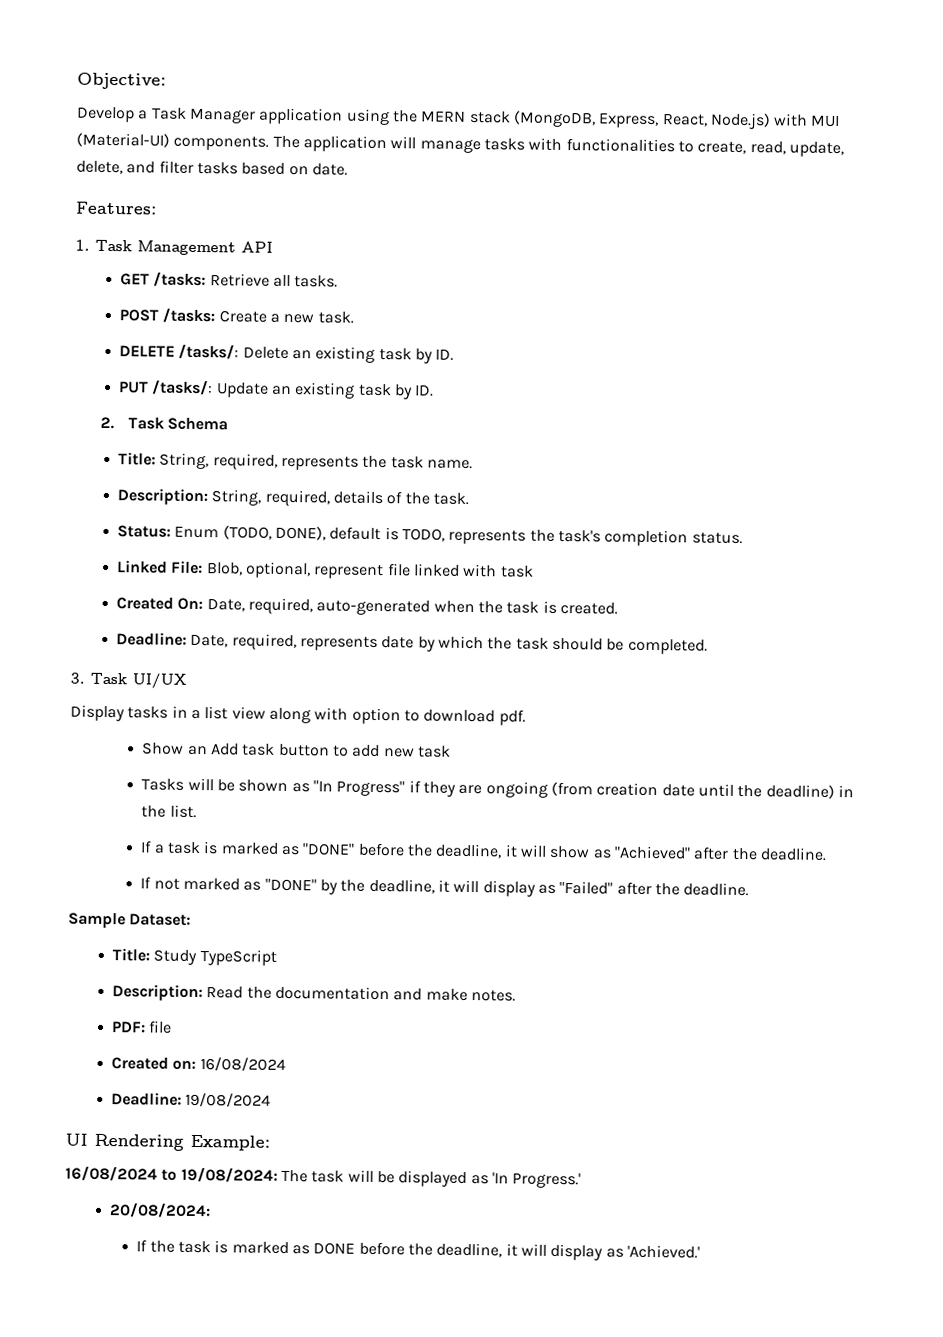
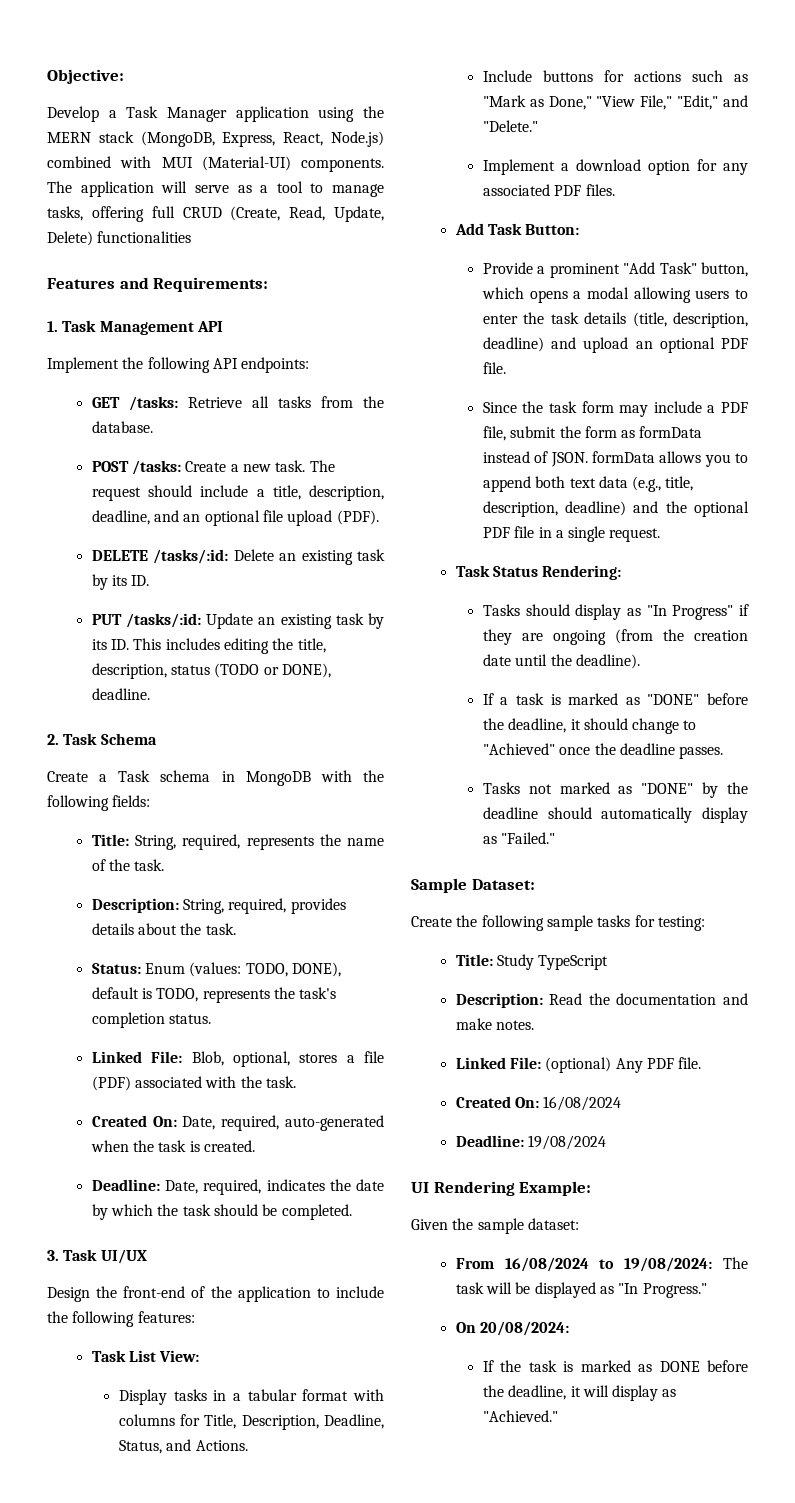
(771, 121) none -> [47,156,111,168] combined
[419,137,844,158] [76,160,348,176] [75,201,157,215] manage tasks with functionalities to create, read, update, delete, and filter tasks based on date. // Features: -> [194,181,384,197] [47,206,384,222] [47,231,192,246] [47,277,269,292] serve as a tool to manage tasks, offering full CRUD (Create, Read, Update, Delete) functionalities // Features and Requirements:
(273, 247) none -> [47,357,310,373] // Implement the following API endpoints:
[294,275,339,288] tasks. -> [277,396,384,408] [91,421,153,433] tasks from the database.
(354, 317) none -> [309,460,335,472] [91,485,384,501] [91,510,379,526] The request should include a title, description, deadline, and an optional file upload (PDF).
[178,344,240,360] /tasks/: -> [153,549,229,564] /tasks/:id:
(433, 356) none -> [112,575,128,586] its
[151,380,214,396] /tasks/: -> [125,613,201,628] /tasks/:id:
[414,384,435,397] [100,416,229,431] ID. // 2. Task Schema -> [91,638,326,654] [91,663,332,679] [91,688,150,700] [47,733,157,745] [47,770,384,786] [47,795,151,811] its ID. This includes editing the title, description, status (TODO or DONE), deadline. // 2. Task Schema // Create a Task schema in MongoDB with the following fields:
[390,456,473,469] task name. -> [347,838,384,846] [91,859,165,871] name of the task.
[332,490,403,505] details of -> [290,898,346,914] [91,923,178,935] provides details about
[222,525,272,540] (TODO, -> [189,962,288,977] (values: TODO,
[313,563,534,580] represent file linked with task -> [299,1051,385,1063] [91,1076,297,1091] stores a file (PDF) associated with the task.
[299,636,378,651] represents -> [266,1179,351,1191] indicates the
[70,704,526,726] [142,742,452,758] [141,777,289,792] Display tasks in a list view along with option to download pdf. // Show an Add task button to add new task // Tasks will be shown -> [47,1286,384,1302] [47,1311,195,1327] [91,1350,200,1362] [118,1389,384,1405] [118,1414,385,1430] [118,1439,248,1454] [482,70,748,82] [482,95,748,110] [482,120,538,132] [482,159,748,175] [482,184,615,196] [454,223,580,235] [482,262,748,278] [481,287,748,303] [482,312,748,328] [482,337,748,353] [482,362,506,374] [482,401,748,417] [482,426,703,441] [482,451,748,467] [482,476,694,492] [482,501,749,517] [482,526,661,542] [455,565,622,580] [482,604,622,620] Design the front-end of the application to include the following features: // Task List View: // Display tasks in a tabular format with columns for Title, Description, Deadline, Status, and Actions. // Include buttons for actions such as "Mark as Done," "View File," "Edit," and "Delete." // Implement a download option for any associated PDF files. // Add Task Button: // Provide a prominent "Add Task" button, which opens a modal allowing users to enter the task details (title, description, deadline) and upload an optional PDF file. // Since the task form may include a PDF file, submit the form as formData instead of JSON. formData allows you to append both text data (e.g., title, description, deadline) and the optional PDF file in a single request. // Task Status Rendering: // Tasks should display
(593, 789) none -> [662,629,684,641] the
[765,784,854,800] [141,804,197,818] deadline) in the list. -> [575,654,640,669] deadline).
[519,844,827,861] [140,876,152,889] will show as "Achieved" after the deadline. // If -> [583,718,697,734] [482,743,724,759] [482,782,520,794] should change to "Achieved" once the deadline passes. // Tasks
[368,878,750,897] [68,912,192,929] deadline, it will display as "Failed" after the deadline. // Sample Dataset: -> [482,807,748,823] [482,832,556,844] [411,878,535,893] [411,915,705,931] deadline should automatically display as "Failed." // Sample Dataset: // Create the following sample tasks for testing:
[111,1020,173,1034] [111,1057,197,1071] PDF: file // Created on: -> [455,1057,702,1073] [455,1096,540,1108] Linked File: (optional) Any PDF file. // Created On:
(270, 1142) none -> [411,1218,579,1234] [455,1258,494,1269] Given the sample dataset: // From
[491,1172,582,1189] 'In Progress.' // -> [618,1283,707,1298] [455,1322,476,1333] "In Progress." // On
[626,1244,700,1259] 'Achieved.' -> [482,1410,558,1422] "Achieved."

